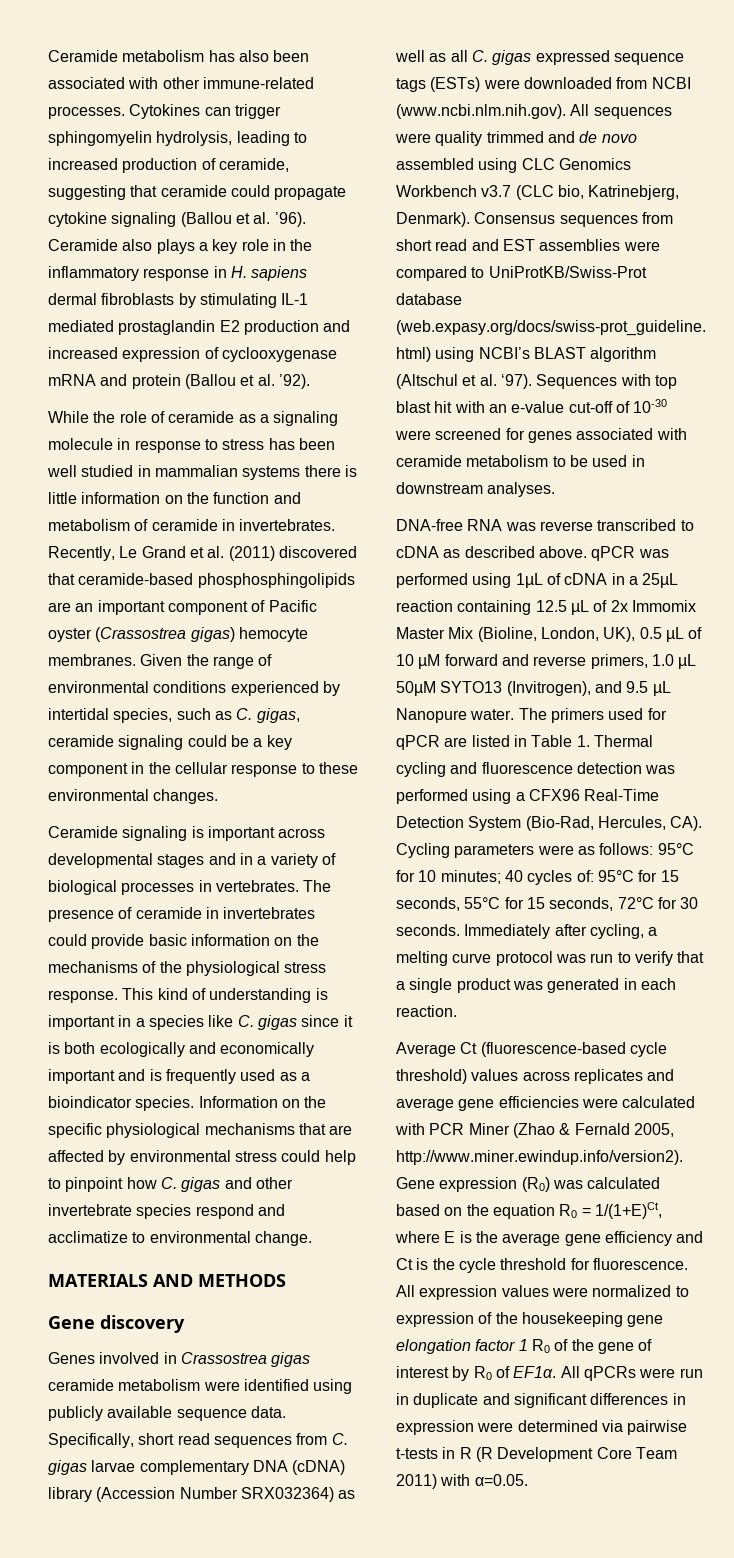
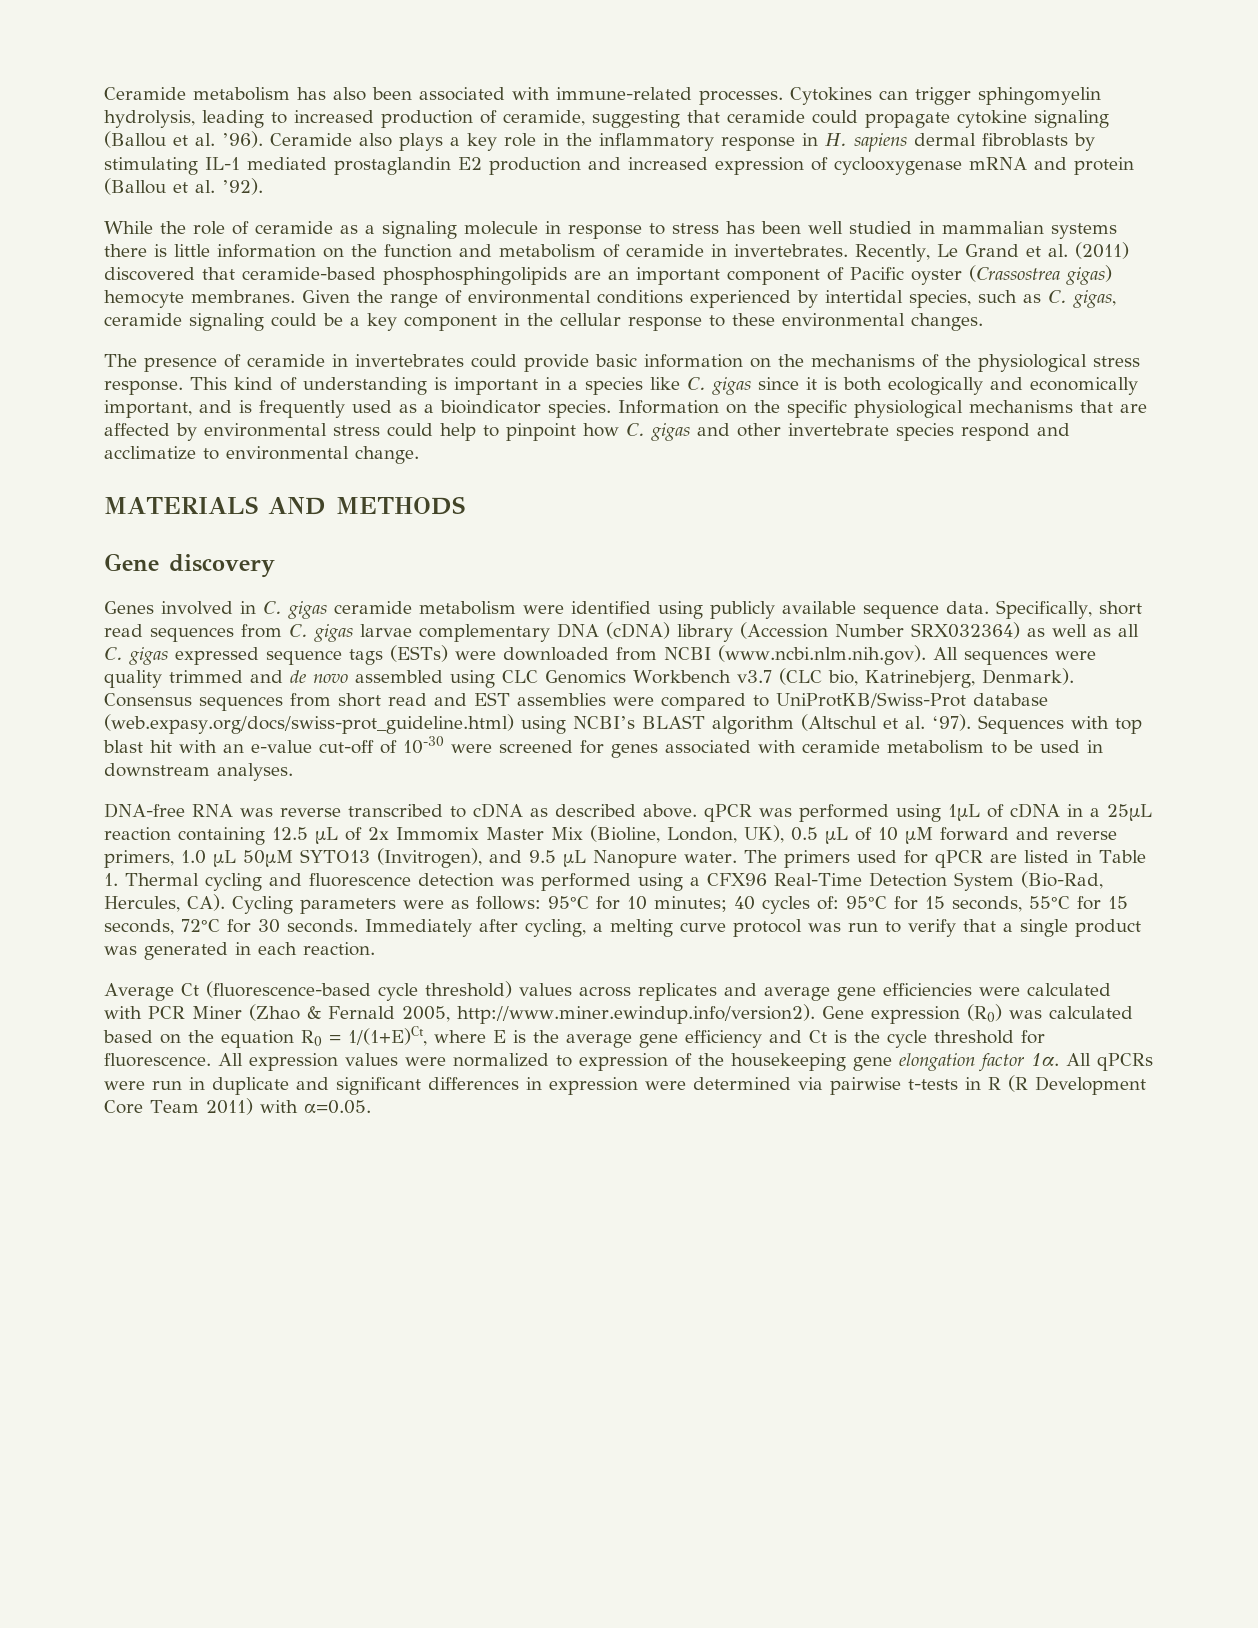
[162,77,200,89] other -> (550, 93) none
[48,826,326,841] [48,853,336,868] [48,880,299,895] Ceramide signaling is important across developmental stages and in a variety of biological processes in vertebrates. -> (983, 322) none
[48,1069,115,1084] important -> [104,400,192,418] important,
[180,1352,267,1364] Crassostrea -> [263,601,282,614] C.
[518,1339,653,1354] [396,1366,557,1381] 1 R0 of the gene of interest by R0 of EF1α. -> [1031,1053,1059,1066] 1α.

